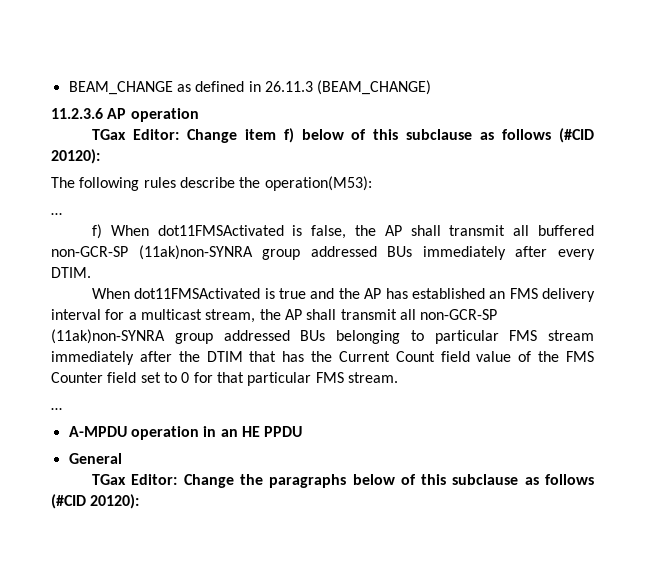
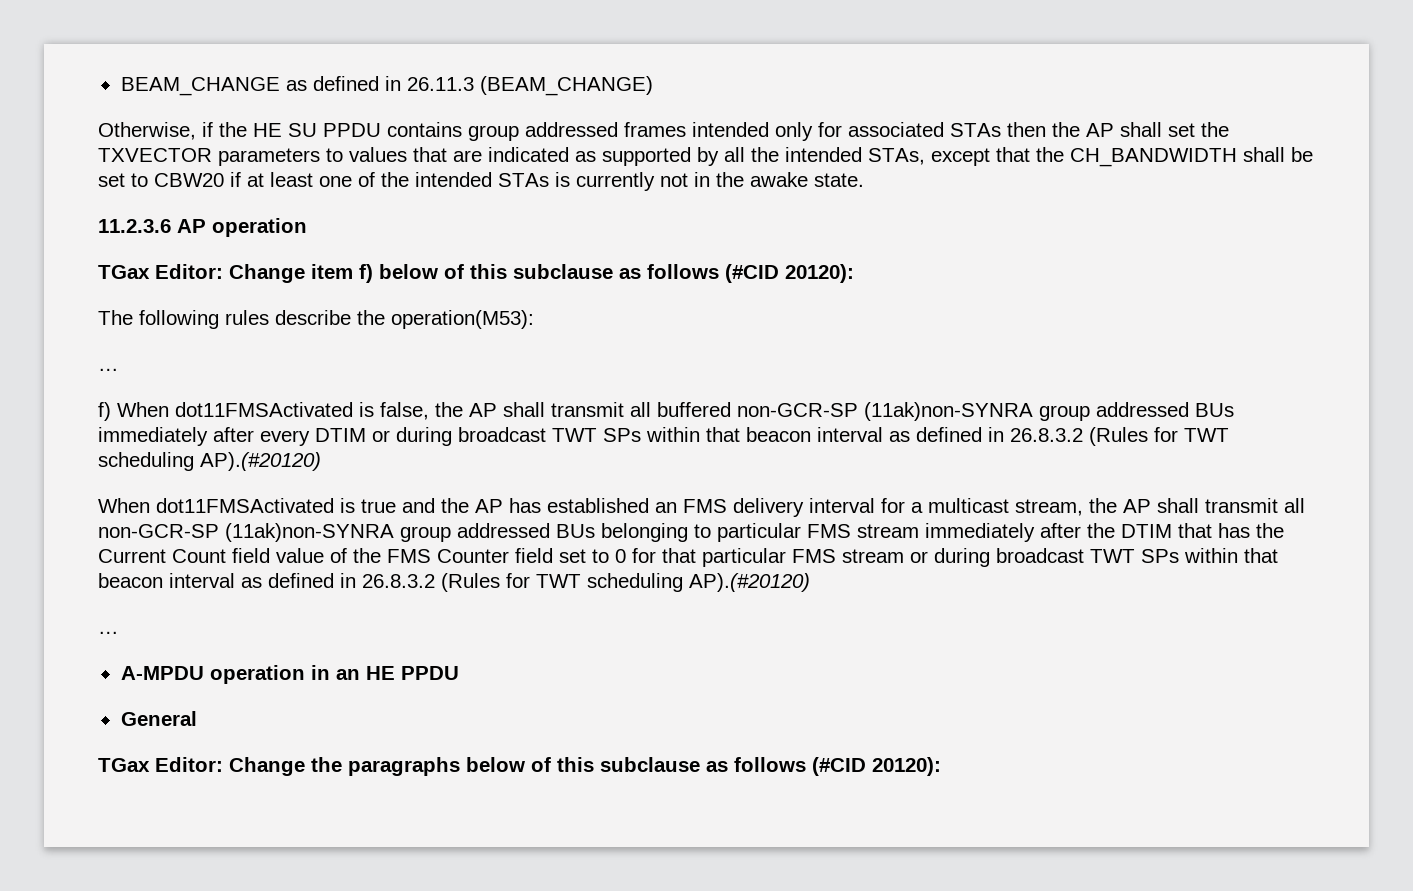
(432, 87) none -> [98,122,1229,141] [98,147,1313,167] [98,172,864,191] // Otherwise, if the HE SU PPDU contains group addressed frames intended only for associated STAs then the AP shall set the TXVECTOR parameters to values that are indicated as supported by all the intended STAs, except that the CH_BANDWIDTH shall be set to CBW20 if at least one of the intended STAs is currently not in the awake state.
[51,267,91,278] DTIM. -> [315,427,1229,446] [98,452,321,471] DTIM or during broadcast TWT SPs within that beacon interval as defined in 26.8.3.2 (Rules for TWT scheduling AP).(#20120)
[347,372,398,383] stream. -> [842,548,1278,567] [98,573,810,592] stream or during broadcast TWT SPs within that beacon interval as defined in 26.8.3.2 (Rules for TWT scheduling AP).(#20120)

